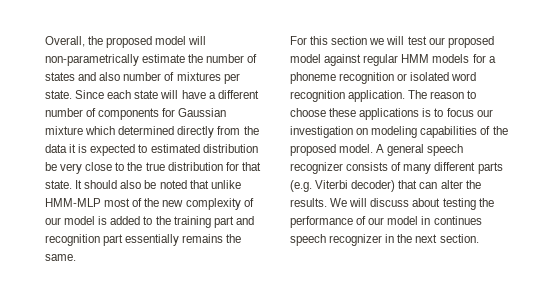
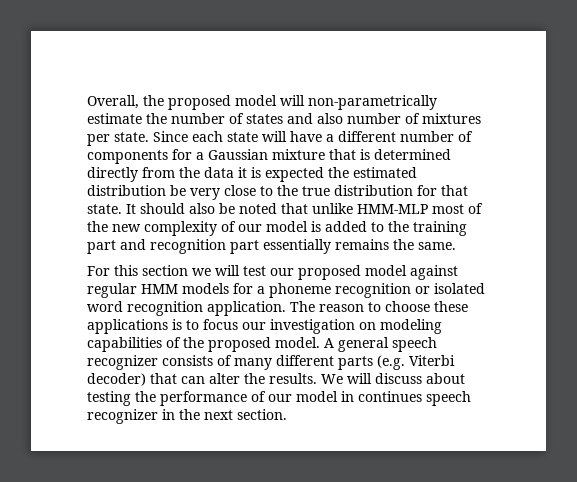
(176, 112) none -> [196,152,204,160] a
[85,126,116,135] which -> [329,149,370,160] that is
[138,144,148,153] to -> [328,167,349,178] the

